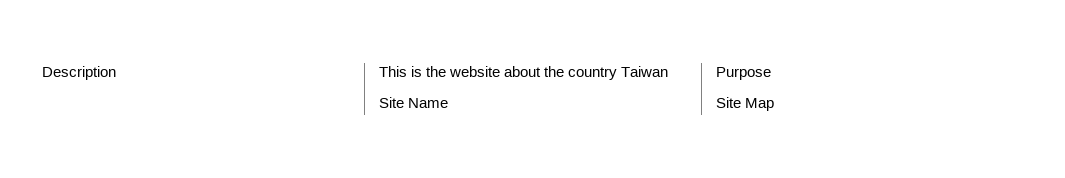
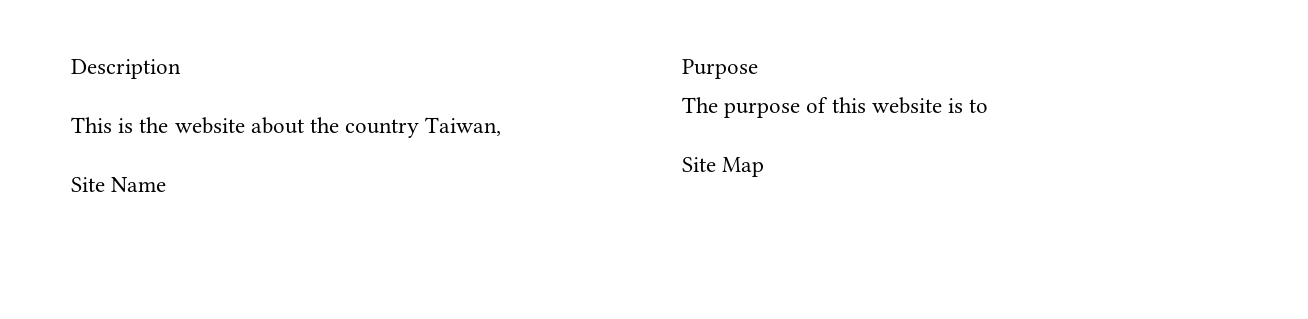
[621,66,669,77] Taiwan -> [425,117,502,136] Taiwan,
(771, 73) none -> [682,97,989,118] // The purpose of this website is to

